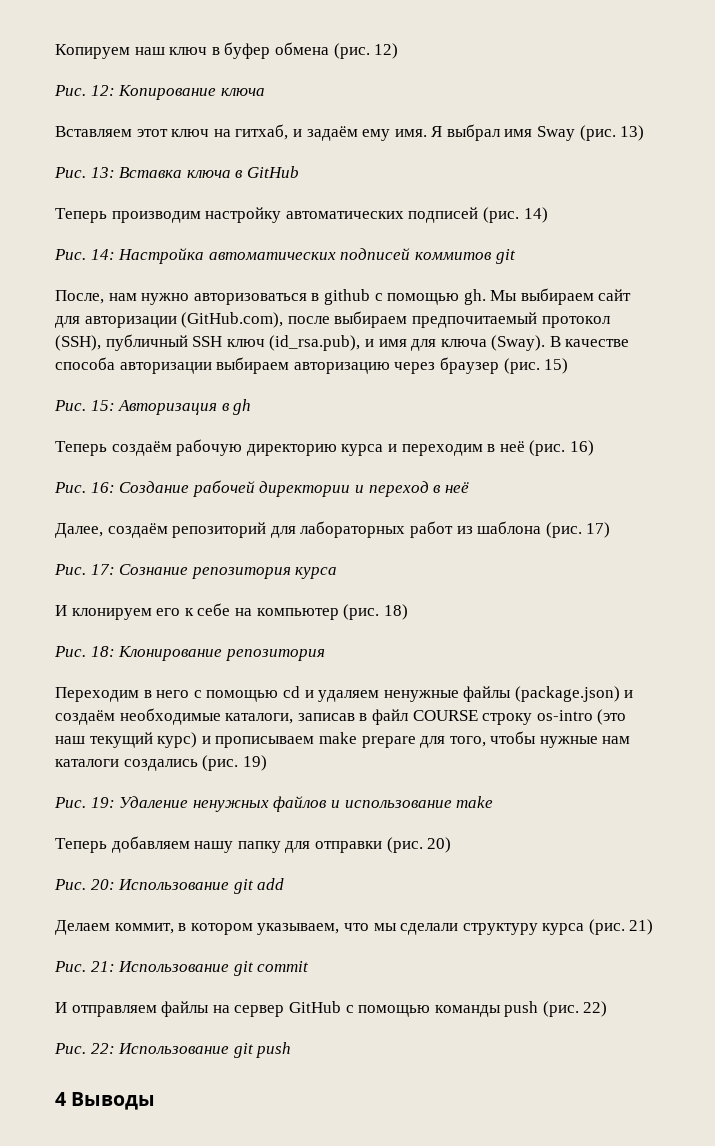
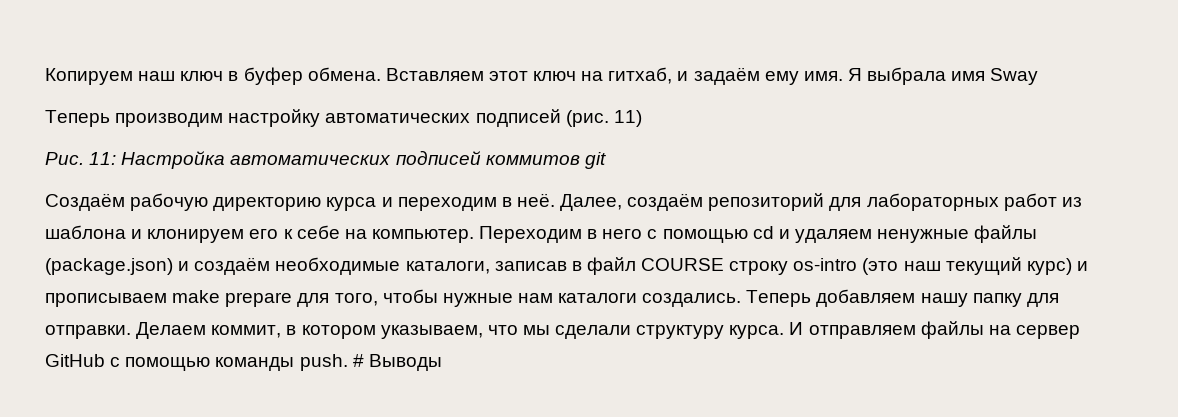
[274,42,399,59] [54,85,265,100] обмена (рис. 12) // Рис. 12: Копирование ключа // -> [307,67,381,81] обмена.
[446,124,501,141] выбрал -> [867,67,947,85] выбралa
[579,125,645,141] [54,166,299,178] (рис. 13) // Рис. 13: Вставка ключа в GitHub -> (1039, 76) none
[523,207,548,223] [54,249,115,260] 14) // Рис. 14: -> [613,110,642,127] [45,152,117,165] 11) // Рис. 11:
[55,288,632,305] [55,311,611,328] [55,334,630,351] [55,357,569,374] [54,399,252,415] [55,441,172,456] После, нам нужно авторизоваться в github с помощью gh. Мы выбираем сайт для авторизации (GitHub.com), после выбираем предпочитаемый протокол (SSH), публичный SSH ключ (id_rsa.pub), и имя для ключа (Sway). В качестве способа авторизации выбираем авторизацию через браузер (рис. 15) // Рис. 15: Авторизация в gh // Теперь создаём -> [45,193,125,211] Cоздаём
[499,440,594,456] [54,480,469,497] неё (рис. 16) // Рис. 16: Создание рабочей директории и переход в неё // -> [516,193,555,207] неё.
[545,522,611,538] [54,564,338,579] [55,605,67,616] (рис. 17) // Рис. 17: Сознание репозитория курса // И -> [131,229,143,239] и
[256,604,408,620] [54,646,325,661] компьютер (рис. 18) // Рис. 18: Клонирование репозитория // -> [371,229,474,243] компьютер.
[123,755,267,771] [54,796,494,812] создались (рис. 19) // Рис. 19: Удаление ненужных файлов и использование make // -> [642,293,742,307] создались.
[314,837,452,853] [54,878,285,894] отправки (рис. 20) // Рис. 20: Использование git add // -> [45,325,131,339] отправки.
[542,919,654,935] [54,961,310,976] курса (рис. 21) // Рис. 21: Использование git commit // -> [729,325,785,339] курса.
[504,1001,608,1017] [54,1042,292,1058] [55,1092,66,1106] push (рис. 22) // Рис. 22: Использование git push // 4 -> [299,354,364,371] push. #

